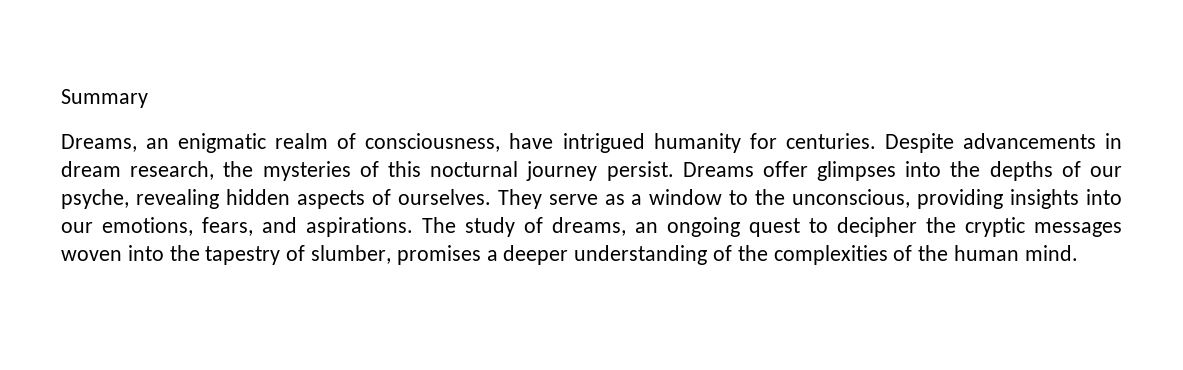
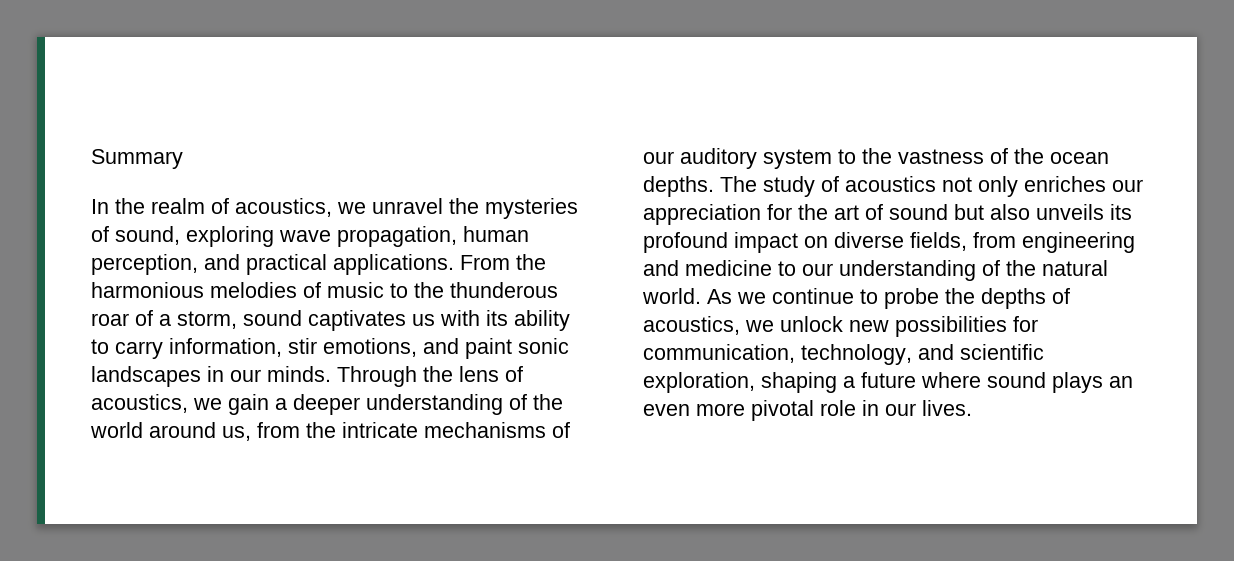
[61,133,1123,153] [61,161,1122,181] [61,189,1122,209] [61,217,1122,237] [61,245,481,265] Dreams, an enigmatic realm of consciousness, have intrigued humanity for centuries. Despite advancements in dream research, the mysteries of this nocturnal journey persist. Dreams offer glimpses into the depths of our psyche, revealing hidden aspects of ourselves. They serve as a window to the unconscious, providing insights into our emotions, fears, and aspirations. The study of dreams, an ongoing quest to decipher the cryptic messages woven into the tapestry of slumber, promises -> [91,198,578,219] [91,226,529,247] [91,254,546,275] [91,282,558,298] [91,310,570,331] [91,338,569,359] [91,366,523,387] [91,394,269,415] In the realm of acoustics, we unravel the mysteries of sound, exploring wave propagation, human perception, and practical applications. From the harmonious melodies of music to the thunderous roar of a storm, sound captivates us with its ability to carry information, stir emotions, and paint sonic landscapes in our minds. Through the lens of acoustics, we gain
[773,245,1078,265] complexities of the human mind. -> [90,422,570,441] [643,148,1109,169] [643,176,1143,197] [643,204,1132,225] [643,232,1135,253] [643,260,1108,281] [642,288,1070,309] [643,316,1038,337] [643,344,1044,365] [643,372,1133,393] [643,400,972,421] world around us, from the intricate mechanisms of our auditory system to the vastness of the ocean depths. The study of acoustics not only enriches our appreciation for the art of sound but also unveils its profound impact on diverse fields, from engineering and medicine to our understanding of the natural world. As we continue to probe the depths of acoustics, we unlock new possibilities for communication, technology, and scientific exploration, shaping a future where sound plays an even more pivotal role in our lives.

